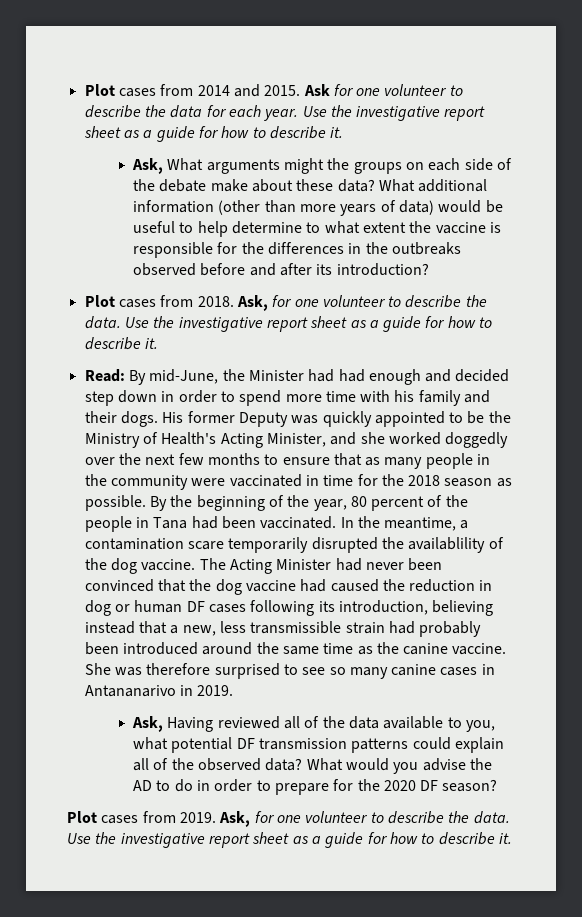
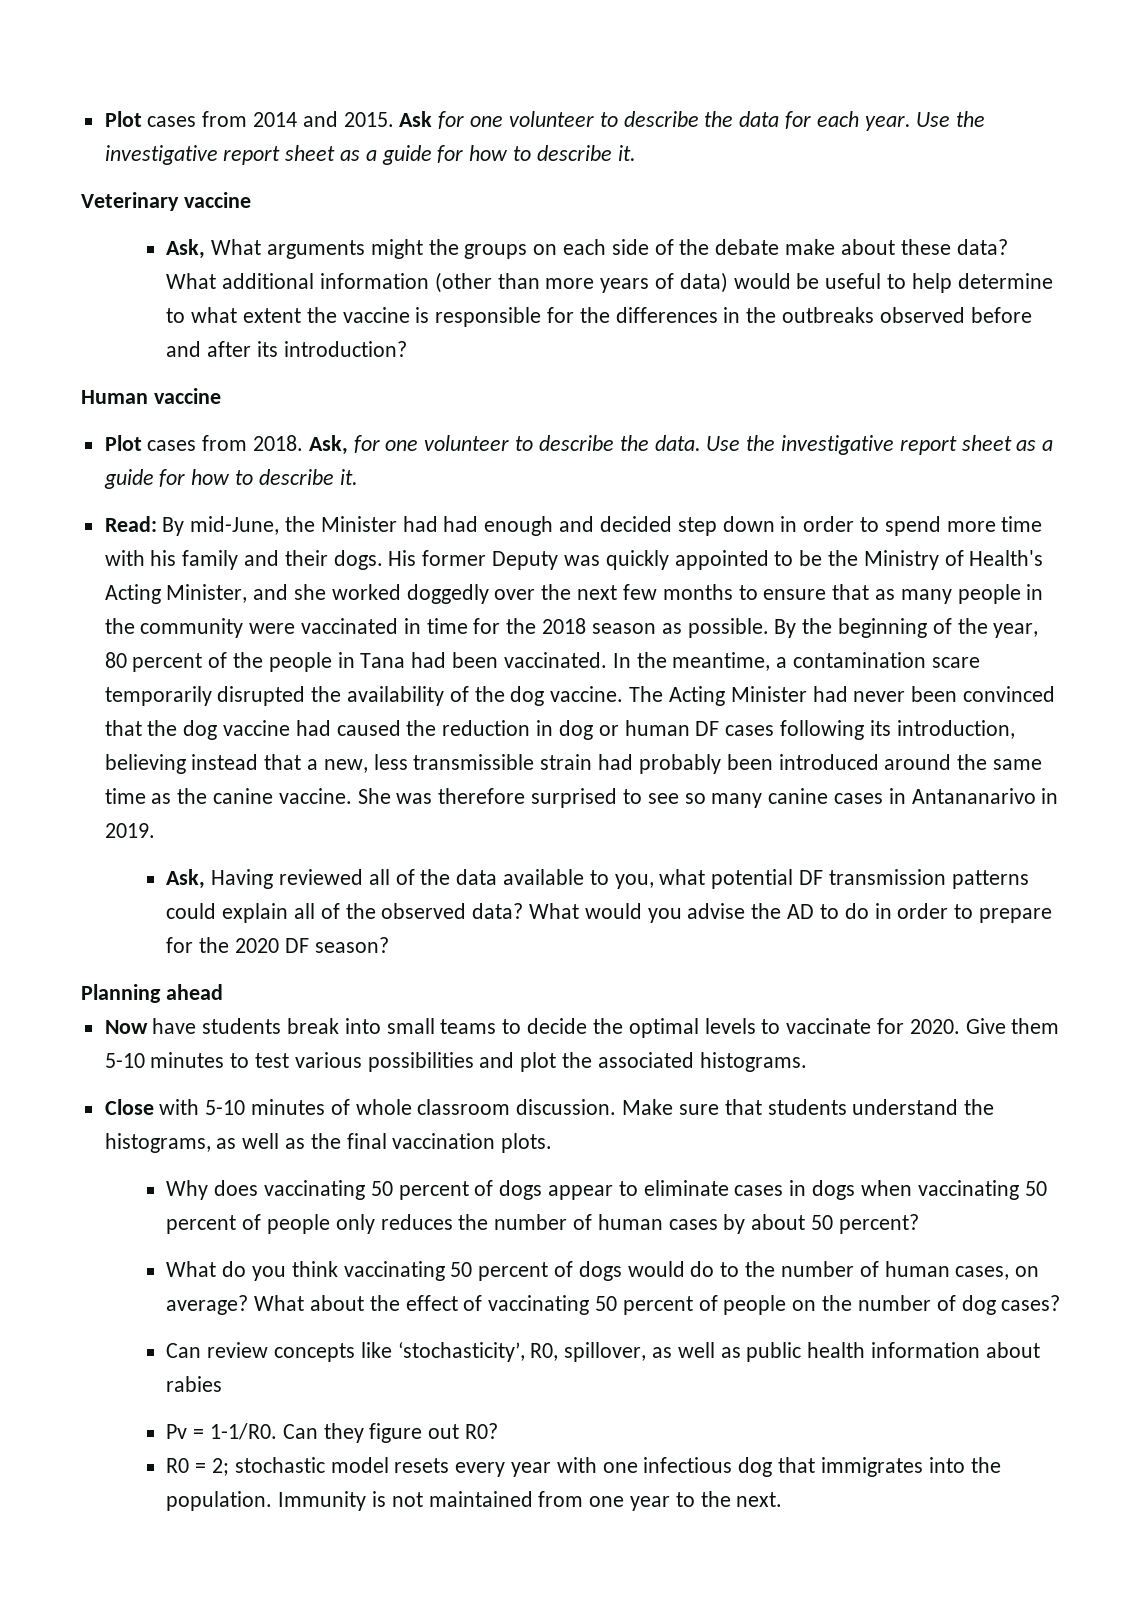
(344, 132) none -> [81,192,251,211] // Veterinary vaccine
(429, 269) none -> [81,388,221,404] // Human vaccine
[408,537,486,553] availablility -> [347,686,445,706] availability
[67,811,510,827] [67,832,512,848] Plot cases from 2019. Ask, for one volunteer to describe the data. Use the investigative report sheet as a guide for how to describe it. -> [81,984,223,1003] [104,1018,1060,1038] [104,1052,807,1072] [104,1099,995,1115] [104,1133,553,1153] [166,1180,1047,1200] [166,1214,919,1234] [166,1261,1040,1281] [166,1295,1061,1315] [166,1342,1040,1362] [166,1376,223,1392] [166,1423,499,1443] [166,1457,1001,1477] [166,1491,783,1511] Planning ahead // Now have students break into small teams to decide the optimal levels to vaccinate for 2020. Give them 5-10 minutes to test various possibilities and plot the associated histograms. // Close with 5-10 minutes of whole classroom discussion. Make sure that students understand the histograms, as well as the final vaccination plots. // Why does vaccinating 50 percent of dogs appear to eliminate cases in dogs when vaccinating 50 percent of people only reduces the number of human cases by about 50 percent? // What do you think vaccinating 50 percent of dogs would do to the number of human cases, on average? What about the effect of vaccinating 50 percent of people on the number of dog cases? // Can review concepts like ‘stochasticity’, R0, spillover, as well as public health information about rabies // Pv = 1-1/R0. Can they figure out R0? // R0 = 2; stochastic model resets every year with one infectious dog that immigrates into the population. Immunity is not maintained from one year to the next.

